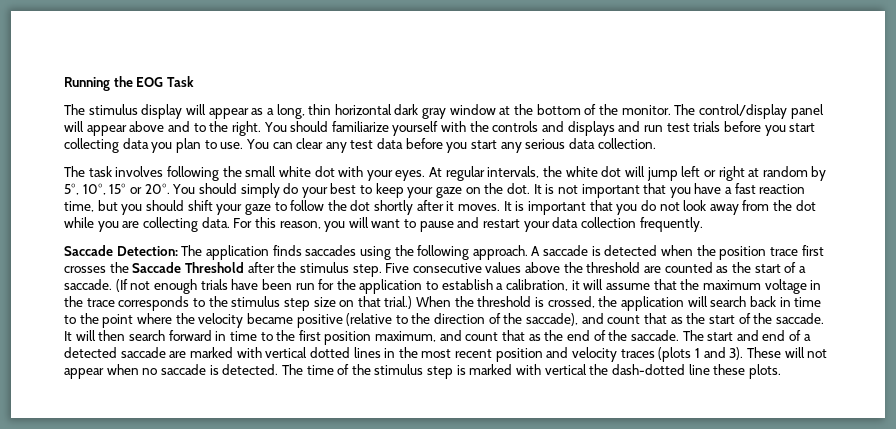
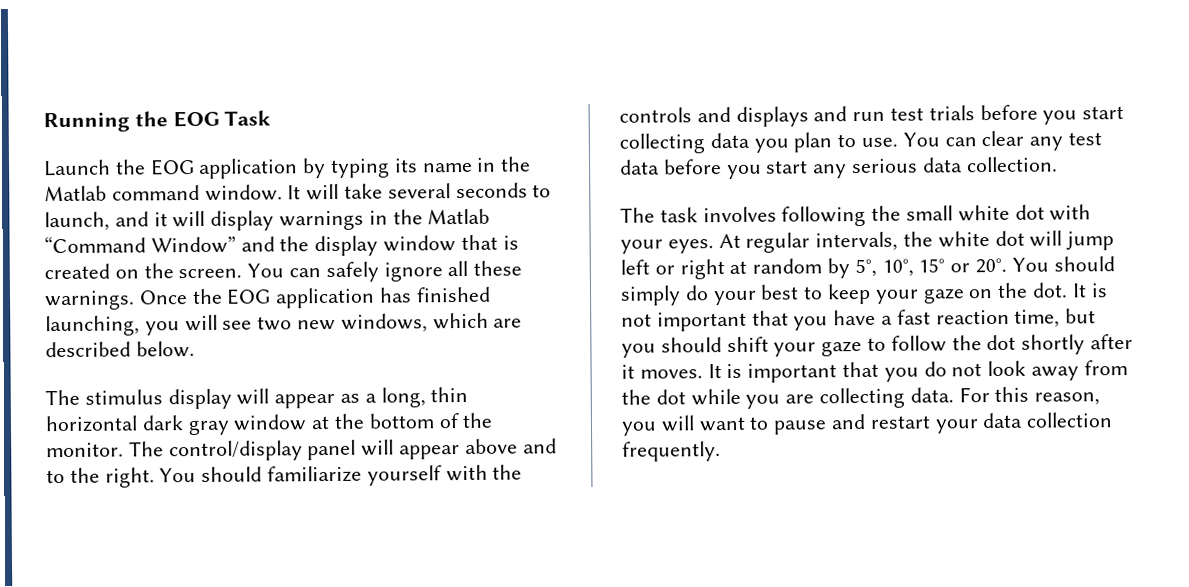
(194, 81) none -> [43,156,532,179] [44,182,552,202] [44,208,491,232] [44,234,519,257] [44,260,523,283] [44,286,491,311] [45,312,523,337] [45,341,195,358] // Launch the EOG application by typing its name in the Matlab command window. It will take several seconds to launch, and it will display warnings in the Matlab “Command Window” and the display window that is created on the screen. You can safely ignore all these warnings. Once the EOG application has finished launching, you will see two new windows, which are described below.
[64,245,824,260] [64,262,806,277] [64,279,822,294] [64,296,822,311] [64,313,824,328] [64,330,811,345] [64,347,828,362] [64,364,781,379] // Saccade Detection: The application finds saccades using the following approach. A saccade is detected when the position trace first crosses the Saccade Threshold after the stimulus step. Five consecutive values above the threshold are counted as the start of a saccade. (If not enough trials have been run for the application to establish a calibration, it will assume that the maximum voltage in the trace corresponds to the stimulus step size on that trial.) When the threshold is crossed, the application will search back in time to the point where the velocity became positive (relative to the direction of the saccade), and count that as the start of the saccade. It will then search forward in time to the first position maximum, and count that as the end of the saccade. The start and end of a detected saccade are marked with vertical dotted lines in the most recent position and velocity traces (plots 1 and 3). These will not appear when no saccade is detected. The time of the stimulus step is marked with vertical the dash-dotted line these plots. -> (721, 451) none

